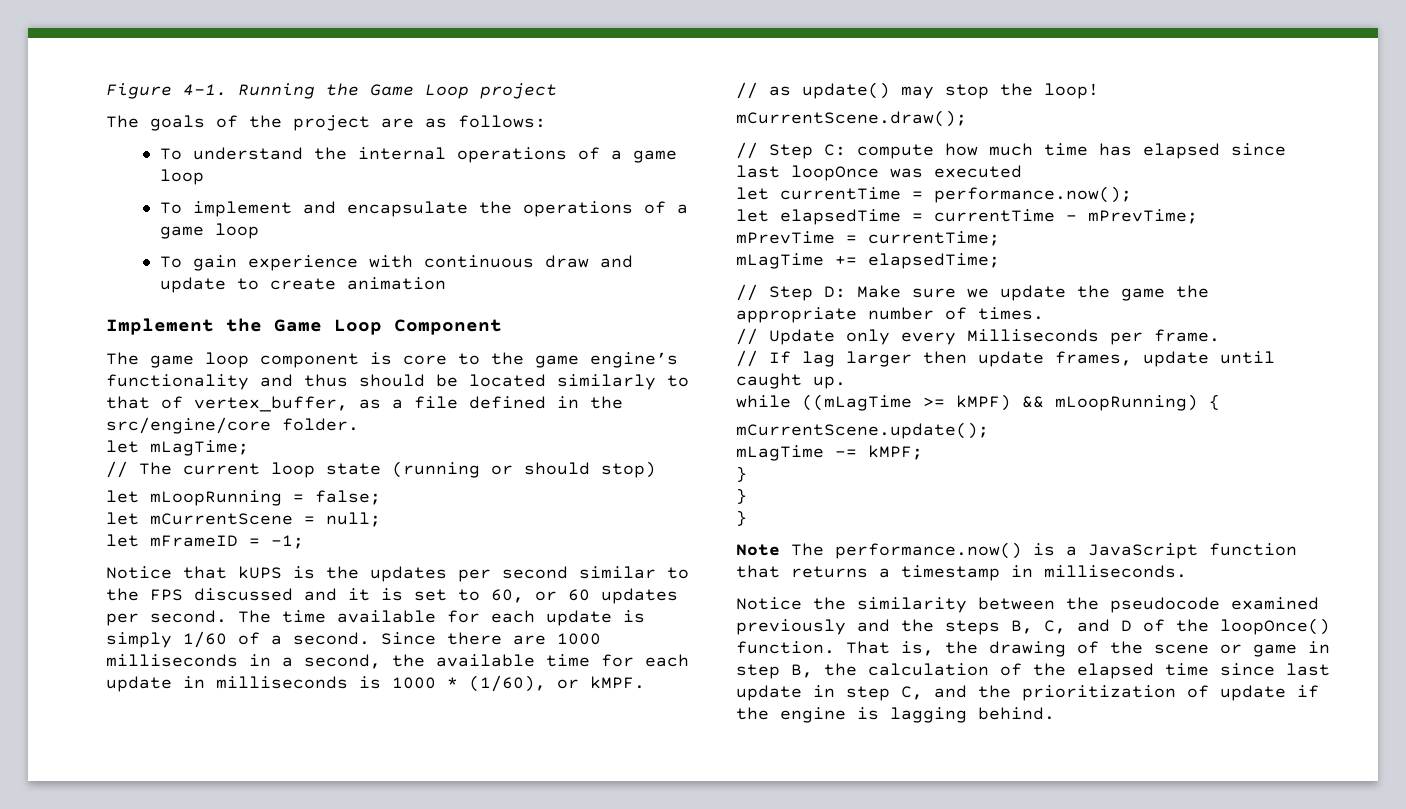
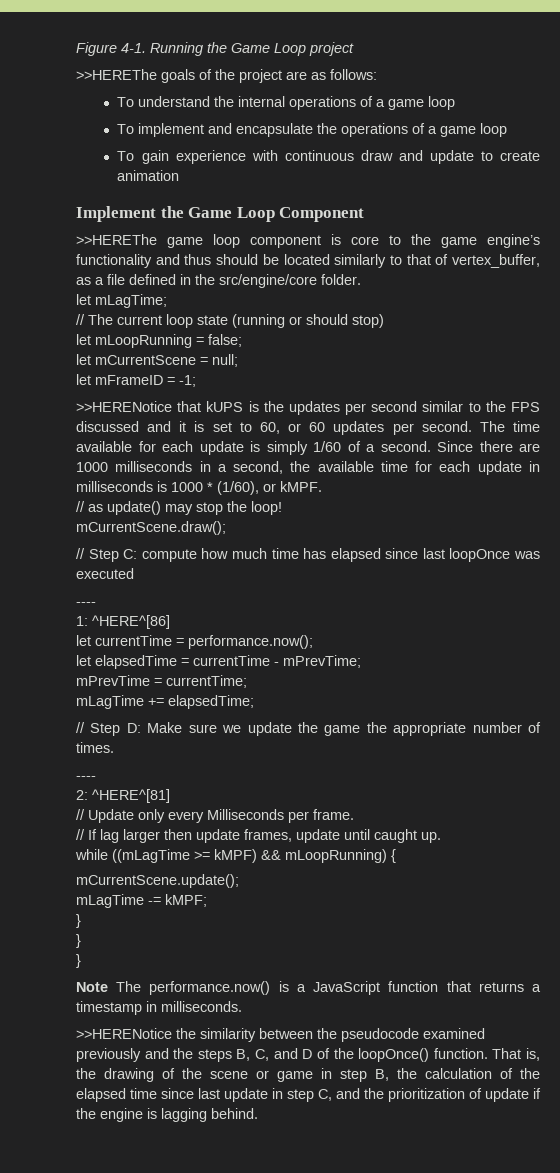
[106,115,139,128] The -> [76,69,157,80] >>HEREThe
[106,352,139,365] The -> [76,234,157,245] >>HEREThe
[106,566,172,579] Notice -> [76,401,172,412] >>HERENotice
(1022, 171) none -> [76,602,96,606] [76,615,170,629] // ---- // 1: ^HERE^[86]
(1044, 313) none -> [76,776,96,780] [76,789,170,803] // ---- // 2: ^HERE^[81]
[736,597,802,610] Notice -> [76,1028,172,1039] >>HERENotice

